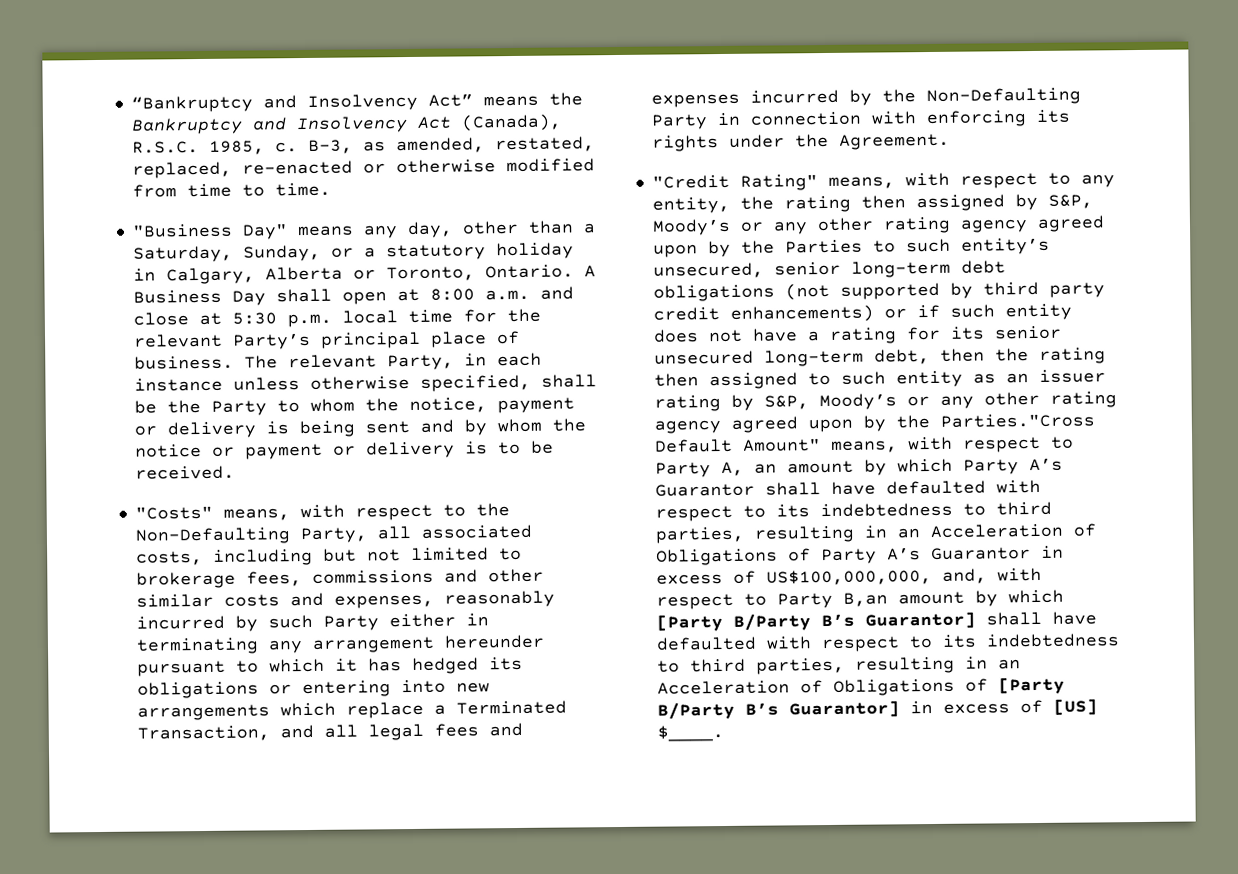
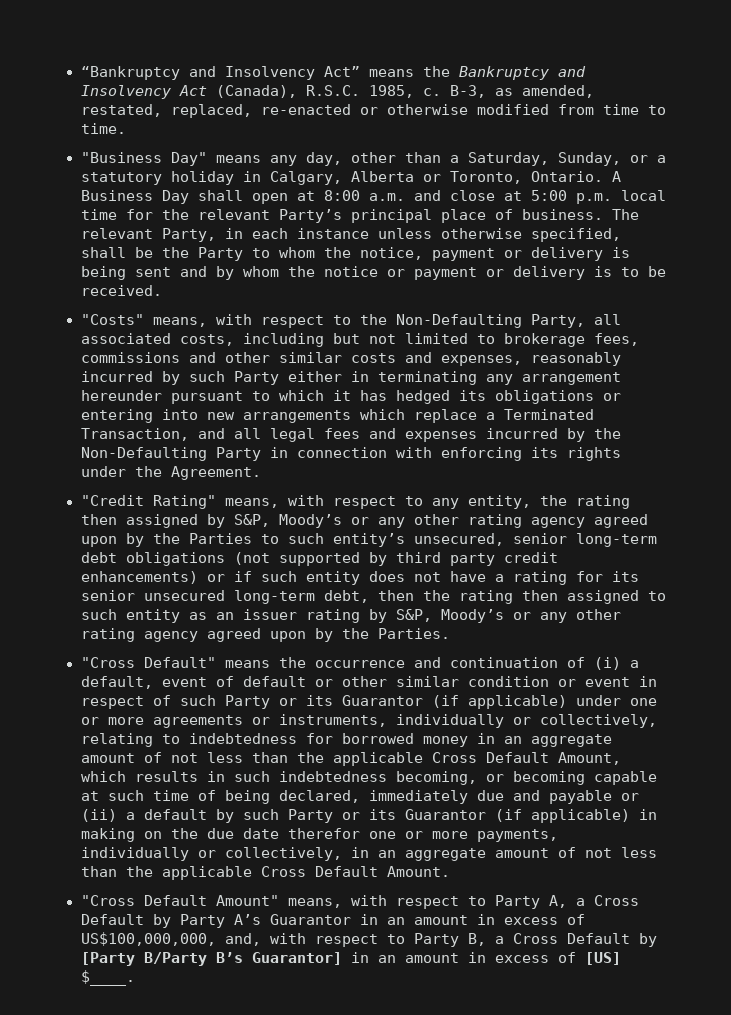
[231,312,277,325] 5:30 -> [530,190,567,201] 5:00
[939,413,1095,428] Parties."Cross -> [377,628,450,639] [80,657,639,670] [80,676,657,689] [80,695,657,709] [80,714,657,728] [80,733,612,747] [80,752,621,766] [80,771,657,785] [80,790,639,804] [80,809,657,823] [80,828,558,842] [80,847,657,861] [80,866,450,880] [80,895,135,906] Parties. // "Cross Default" means the occurrence and continuation of (i) a default, event of default or other similar condition or event in respect of such Party or its Guarantor (if applicable) under one or more agreements or instruments, individually or collectively, relating to indebtedness for borrowed money in an aggregate amount of not less than the applicable Cross Default Amount, which results in such indebtedness becoming, or becoming capable at such time of being declared, immediately due and payable or (ii) a default by such Party or its Guarantor (if applicable) in making on the due date therefor one or more payments, individually or collectively, in an aggregate amount of not less than the applicable Cross Default Amount. // "Cross
[753,457,1063,476] [654,479,1041,497] [654,501,1052,522] [654,523,1096,544] [655,547,1031,566] an amount by which Party A’s Guarantor shall have defaulted with respect to its indebtedness to third parties, resulting in an Acceleration of Obligations of Party A’s Guarantor -> [575,895,639,906] [80,914,468,928] a Cross Default by Party A’s Guarantor in an amount
[842,589,1064,607] [655,611,1097,632] [655,633,1120,653] [656,656,1021,675] [656,678,988,696] B,an amount by which [Party B/Party B’s Guarantor] shall have defaulted with respect to its indebtedness to third parties, resulting in an Acceleration of Obligations of -> [467,933,657,947] B, a Cross Default by
(933, 708) none -> [377,952,486,963] an amount in

